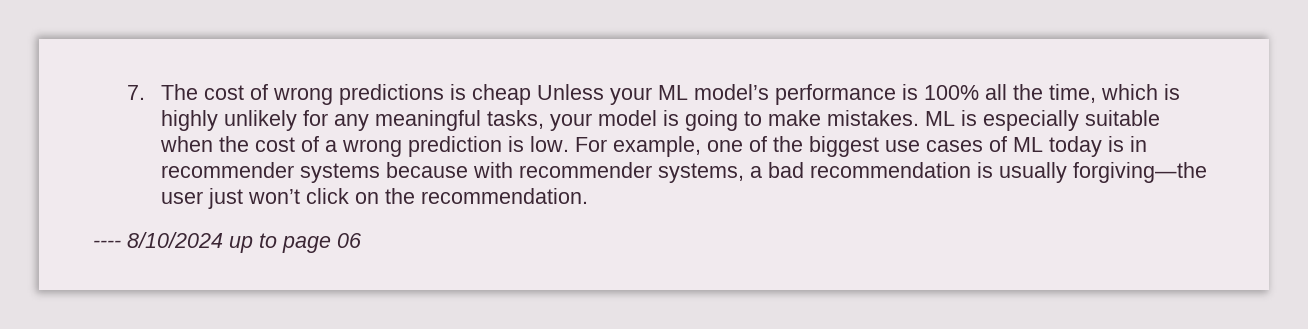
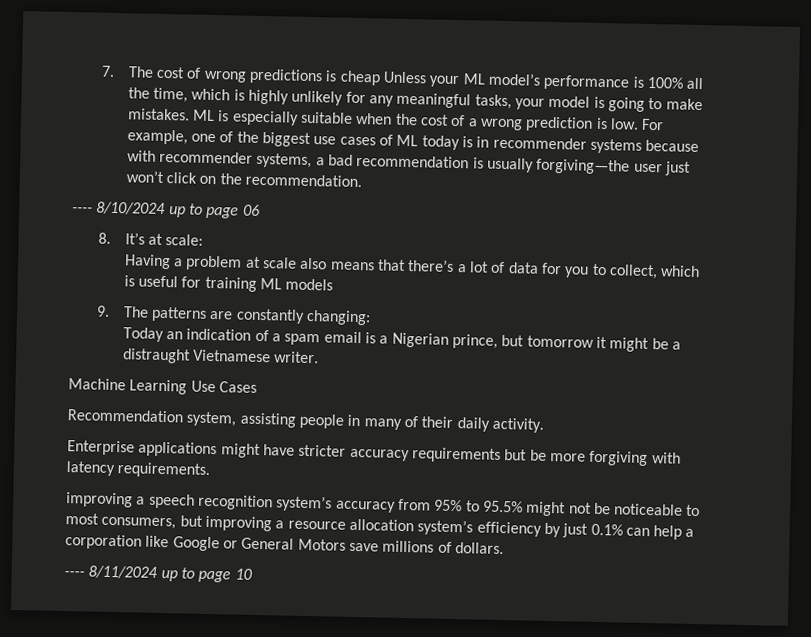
(361, 240) none -> [97,232,204,246] [123,254,701,280] [123,275,334,292] [95,305,372,326] [122,327,681,353] [122,348,320,364] [68,378,257,395] [67,409,544,433] [67,440,681,467] [66,461,211,479] [66,492,701,517] [65,513,695,540] [65,534,504,555] [64,565,253,583] // 8. It’s at scale: // Having a problem at scale also means that there’s a lot of data for you to collect, which is useful for training ML models // 9. The patterns are constantly changing: // Today an indication of a spam email is a Nigerian prince, but tomorrow it might be a distraught Vietnamese writer. // Machine Learning Use Cases // Recommendation system, assisting people in many of their daily activity. // Enterprise applications might have stricter accuracy requirements but be more forgiving with latency requirements. // improving a speech recognition system’s accuracy from 95% to 95.5% might not be noticeable to most consumers, but improving a resource allocation system’s efficiency by just 0.1% can help a corporation like Google or General Motors save millions of dollars. // ---- 8/11/2024 up to page 10

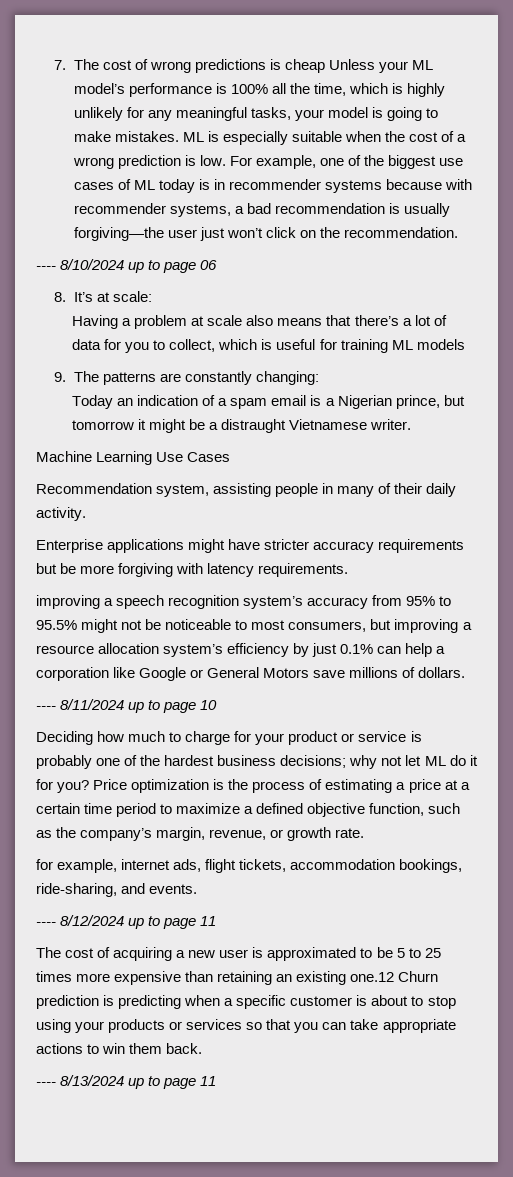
(253, 574) none -> [36,731,422,745] [36,755,478,769] [36,779,470,793] [36,803,461,817] [36,827,365,841] [36,859,463,873] [36,883,198,897] [36,915,217,929] [36,947,441,961] [36,971,439,985] [36,995,456,1009] [36,1019,456,1033] [36,1043,203,1054] [36,1075,217,1089] // Deciding how much to charge for your product or service is probably one of the hardest business decisions; why not let ML do it for you? Price optimization is the process of estimating a price at a certain time period to maximize a defined objective function, such as the company’s margin, revenue, or growth rate. // for example, internet ads, flight tickets, accommodation bookings, ride-sharing, and events. // ---- 8/12/2024 up to page 11 // The cost of acquiring a new user is approximated to be 5 to 25 times more expensive than retaining an existing one.12 Churn prediction is predicting when a specific customer is about to stop using your products or services so that you can take appropriate actions to win them back. // ---- 8/13/2024 up to page 11

